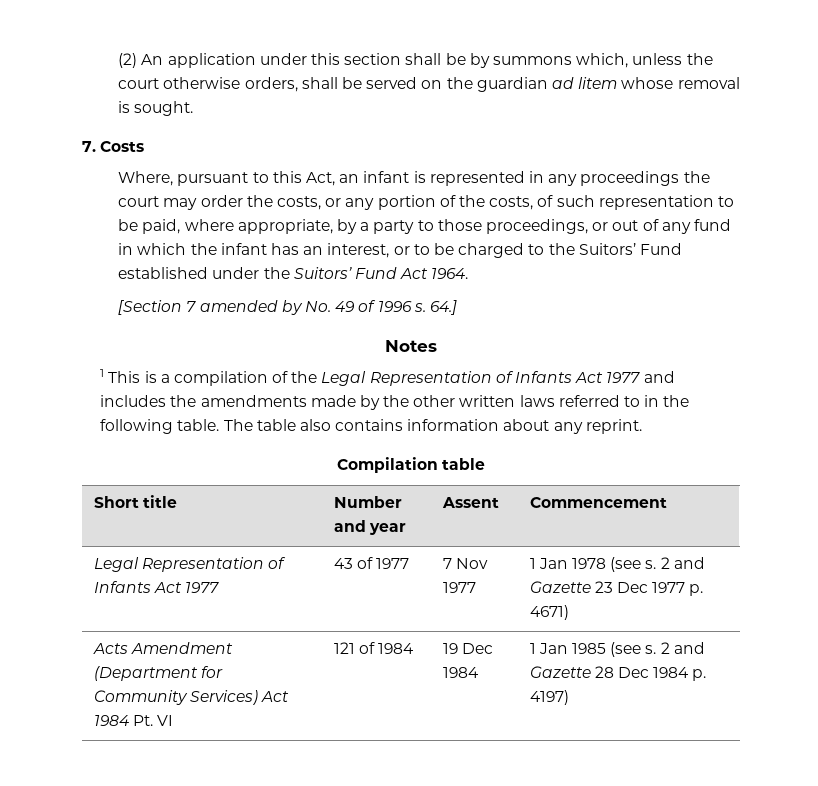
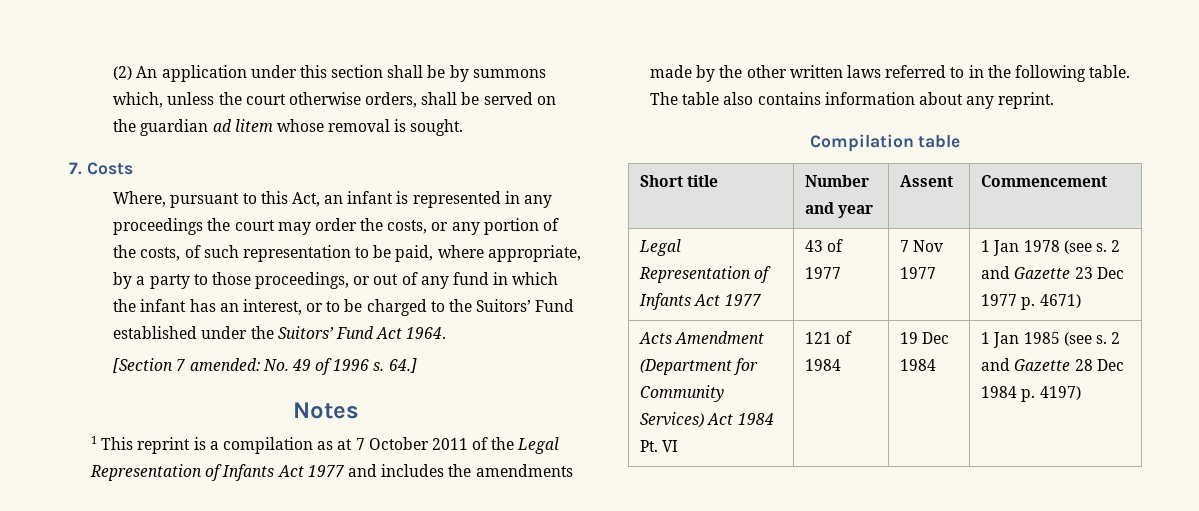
[199,300,303,315] amended by -> [189,358,260,371] amended:
(141, 377) none -> [137,437,191,454] reprint
(268, 378) none -> [317,437,468,450] as at 7 October 2011

